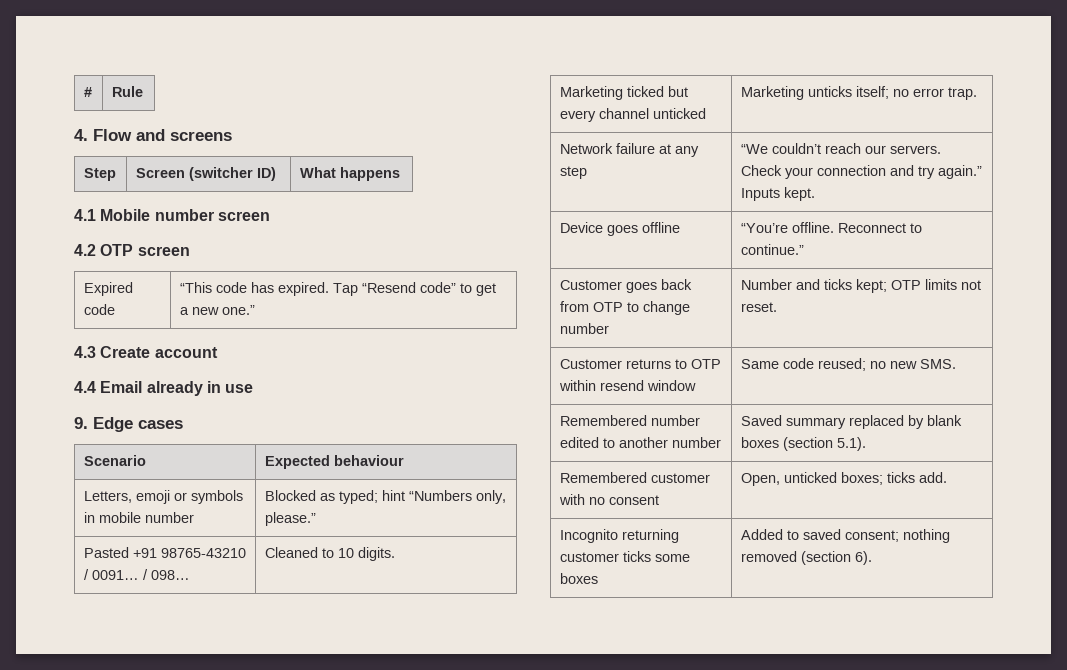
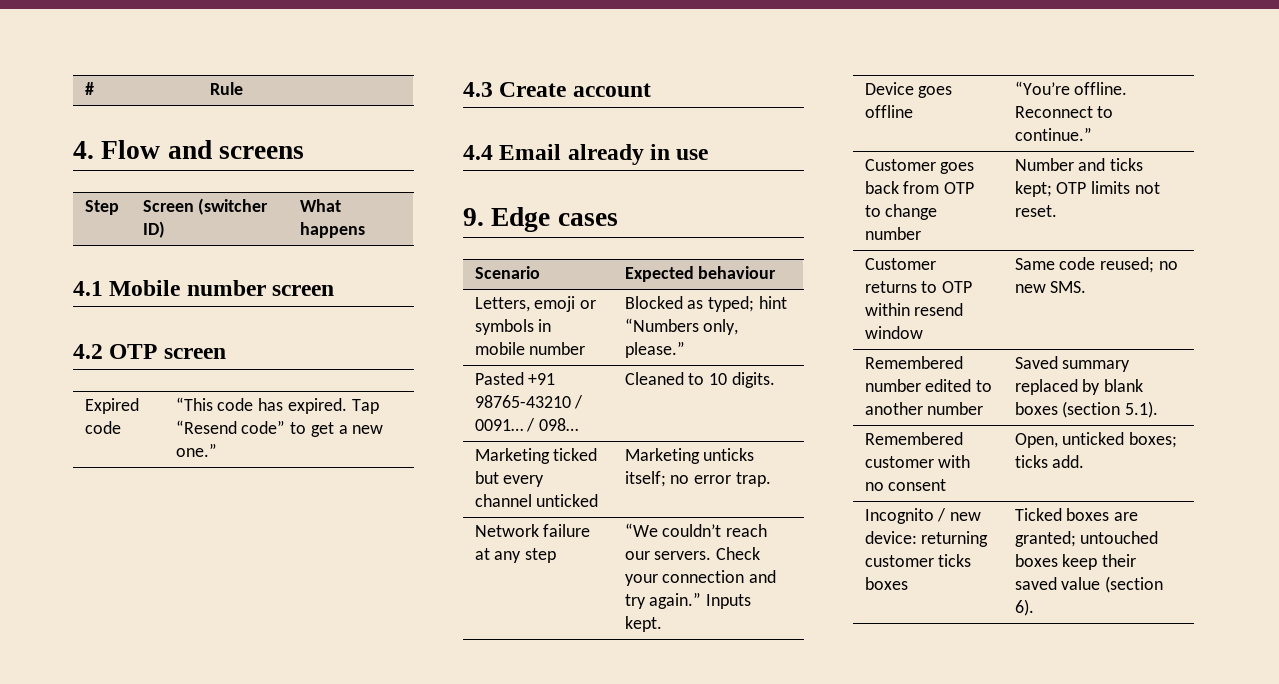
(618, 536) none -> [937,508,982,522] [864,531,917,544] / new device:
[654,554,690,562] some -> (972, 560) none
[740,529,950,543] [740,551,797,562] Added to saved consent; nothing removed -> [1014,508,1139,521] [1014,531,1159,547] [1014,554,1137,570] [1014,577,1101,590] Ticked boxes are granted; untouched boxes keep their saved value

